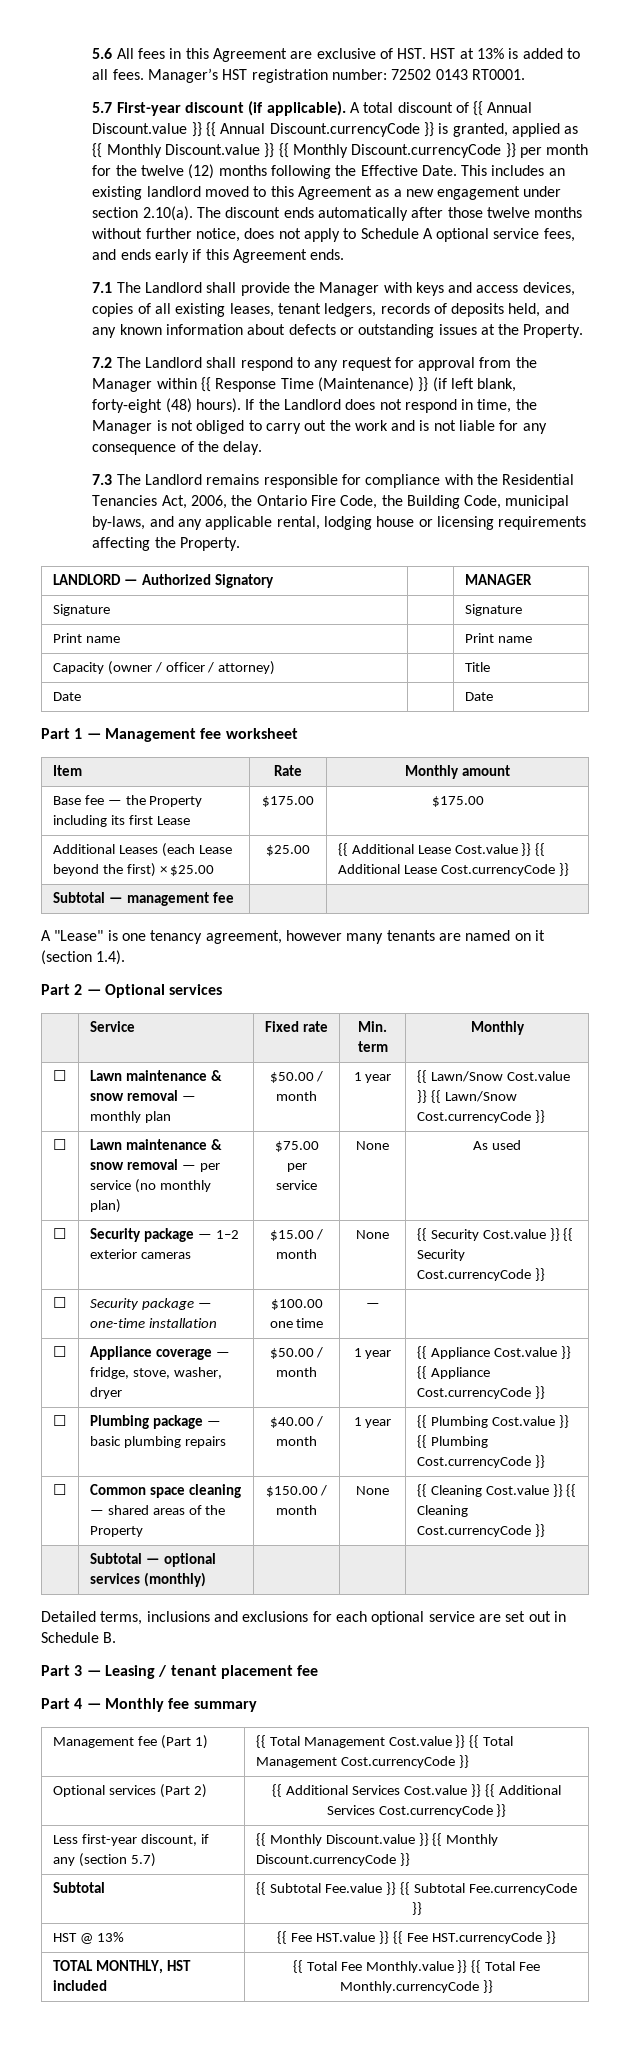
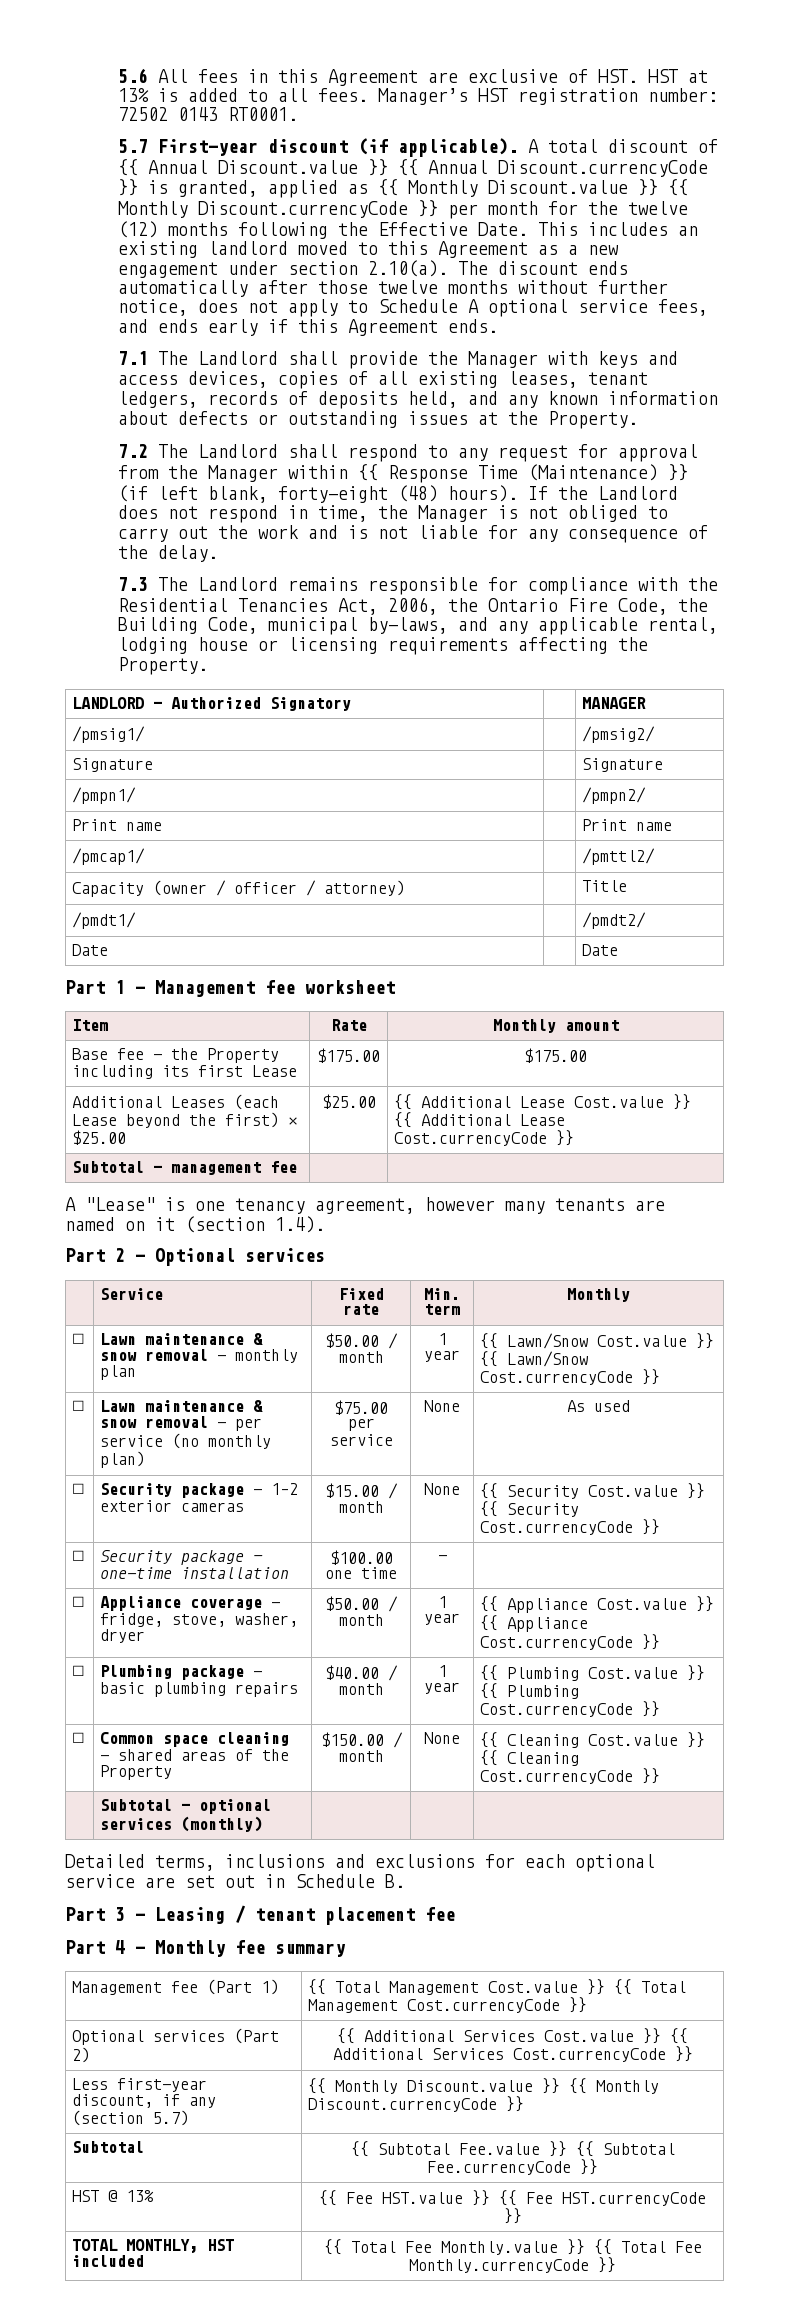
(532, 579) none -> [72,726,146,743] [582,726,656,743] // /pmsig1/ | | /pmsig2/
(522, 610) none -> [72,787,137,804] [582,787,647,804] // /pmpn1/ | | /pmpn2/
(532, 639) none -> [72,848,146,865] [582,848,656,865] // /pmcap1/ | | /pmttl2/
(490, 667) none -> [72,912,137,929] [582,912,647,929] // /pmdt1/ | | /pmdt2/

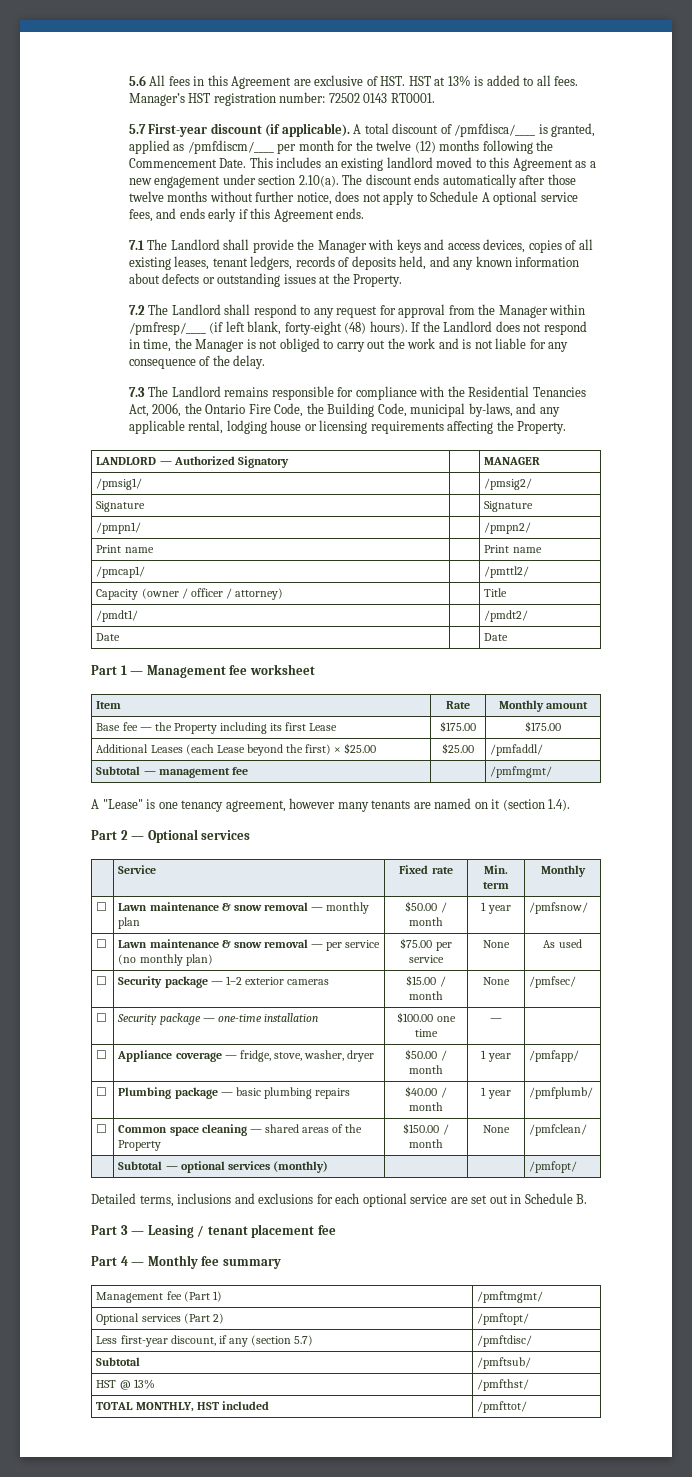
[117,159,708,177] [117,179,688,198] [117,200,438,218] {{ Annual Discount.value }} {{ Annual Discount.currencyCode }} is granted, applied as {{ Monthly Discount.value }} {{ Monthly Discount.currencyCode }} -> [454,123,596,137] [128,140,274,154] /pmfdisca/____ is granted, applied as /pmfdiscm/____
[377,222,468,236] Effective -> [128,158,217,168] Commencement
[357,464,688,483] {{ Response Time (Maintenance) }} -> [128,322,206,335] /pmfresp/____
[394,1094,692,1110] [394,1112,566,1128] [394,1130,575,1146] {{ Additional Lease Cost.value }} {{ Additional Lease Cost.currencyCode }} -> [490,744,544,756] /pmfaddl/
(298, 1167) none -> [490,766,553,778] /pmfmgmt/
[480,1333,715,1349] [480,1351,589,1367] [480,1369,661,1385] {{ Lawn/Snow Cost.value }} {{ Lawn/Snow Cost.currencyCode }} -> [529,902,589,914] /pmfsnow/
[480,1483,706,1499] [480,1501,580,1517] [480,1519,661,1535] {{ Security Cost.value }} {{ Security Cost.currencyCode }} -> [529,976,577,988] /pmfsec/
[480,1596,715,1613] [480,1615,589,1632] [480,1634,661,1650] {{ Appliance Cost.value }} {{ Appliance Cost.currencyCode }} -> [529,1050,580,1062] /pmfapp/
[480,1665,706,1681] [480,1683,580,1699] [480,1701,661,1717] {{ Plumbing Cost.value }} {{ Plumbing Cost.currencyCode }} -> [529,1087,594,1099] /pmfplumb/
[480,1732,706,1748] [480,1750,580,1766] [480,1768,661,1784] {{ Cleaning Cost.value }} {{ Cleaning Cost.currencyCode }} -> [529,1124,588,1136] /pmfclean/
(263, 1824) none -> [529,1161,578,1173] /pmfopt/
[308,1979,687,1995] [308,1997,588,2013] [72,2028,280,2045] [72,2047,91,2063] [337,2028,688,2044] [332,2046,693,2062] {{ Total Management Cost.value }} {{ Total Management Cost.currencyCode }} // Optional services (Part 2) | {{ Additional Services Cost.value }} {{ Additional Services Cost.currencyCode }} -> [477,1291,544,1303] [96,1313,224,1325] [477,1313,530,1325] /pmftmgmt/ // Optional services (Part 2) | /pmftopt/
[308,2078,660,2094] [308,2096,525,2112] [72,2141,145,2153] [350,2141,675,2157] [427,2159,598,2175] [72,2190,155,2202] [319,2190,706,2206] [503,2208,522,2224] [72,2239,235,2253] [72,2255,145,2267] [323,2239,702,2255] [409,2257,616,2273] {{ Monthly Discount.value }} {{ Monthly Discount.currencyCode }} // Subtotal | {{ Subtotal Fee.value }} {{ Subtotal Fee.currencyCode }} // HST @ 13% | {{ Fee HST.value }} {{ Fee HST.currencyCode }} // TOTAL MONTHLY, HST included | {{ Total Fee Monthly.value }} {{ Total Fee Monthly.currencyCode }} -> [477,1335,533,1347] [96,1357,141,1366] [477,1357,532,1369] [96,1379,155,1390] [477,1379,530,1391] [96,1401,269,1412] [477,1401,528,1413] /pmftdisc/ // Subtotal | /pmftsub/ // HST @ 13% | /pmfthst/ // TOTAL MONTHLY, HST included | /pmfttot/

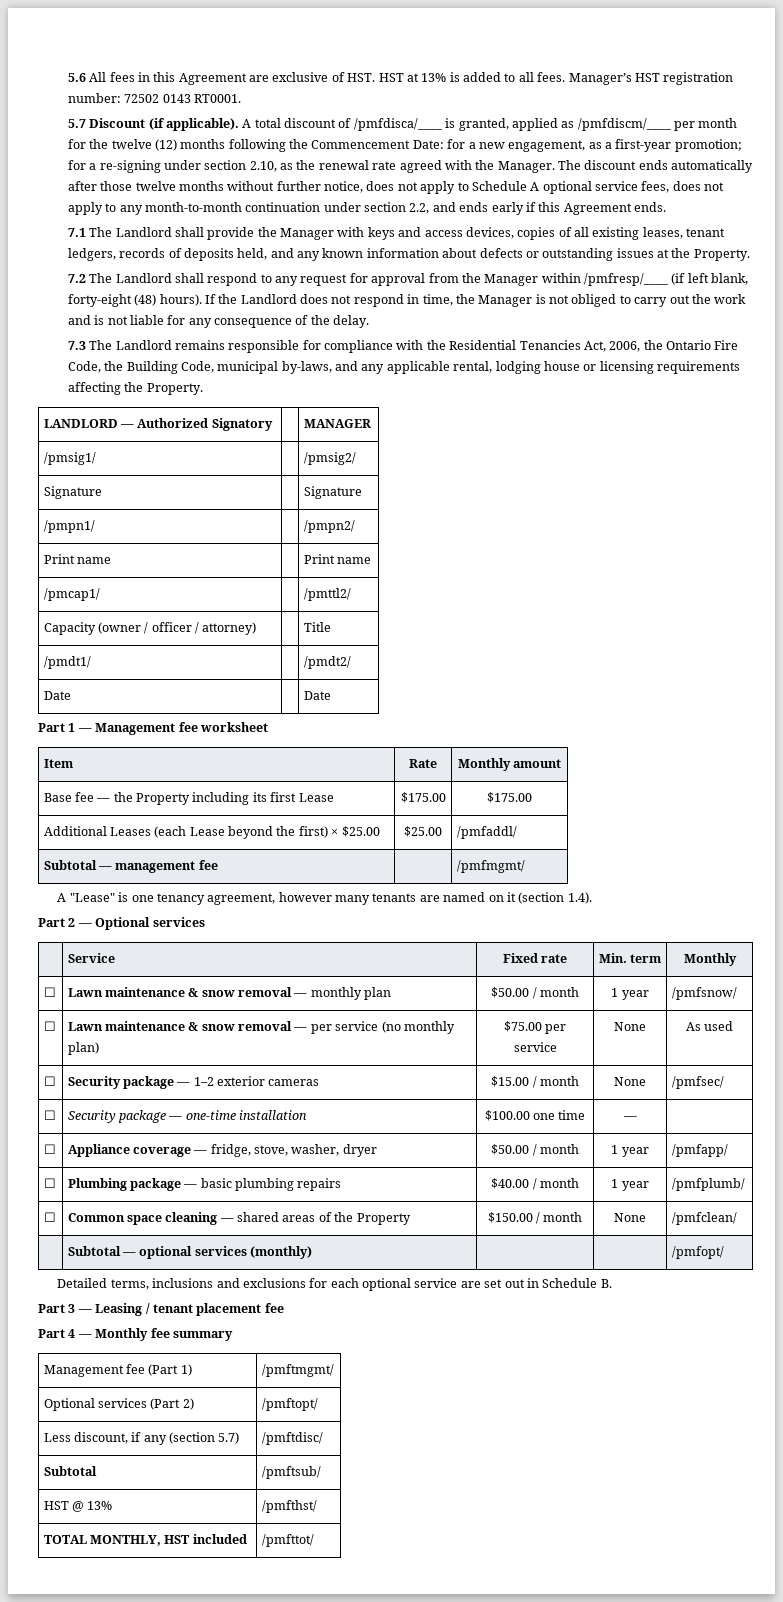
[148,123,262,137] First-year discount -> [89,118,146,128] Discount
[219,157,596,171] [128,174,339,188] Date. This includes an existing landlord moved to this Agreement as a new engagement under section 2.10(a). -> [412,139,742,152] [67,160,555,173] Date: for a new engagement, as a first-year promotion; for a re-signing under section 2.10, as the renewal rate agreed with the Manager.
(153, 215) none -> [672,181,725,191] [67,202,430,215] does not apply to any month-to-month continuation under section 2.2,
[120,1335,168,1347] first-year -> (71, 1437) none

